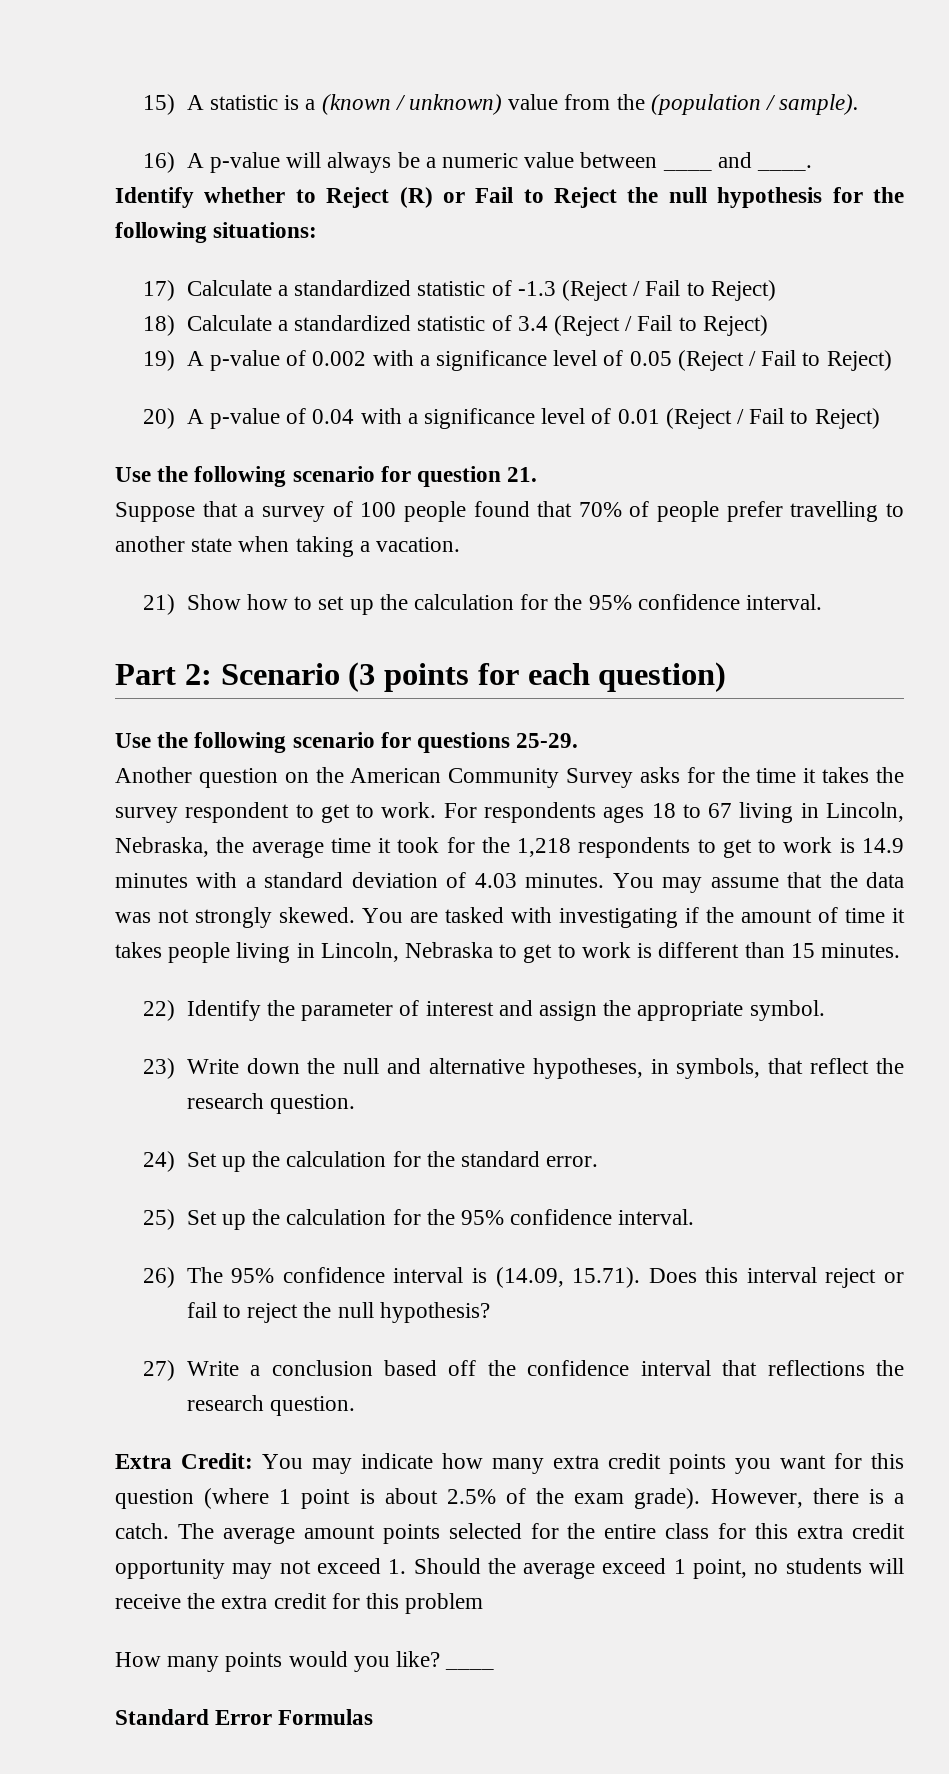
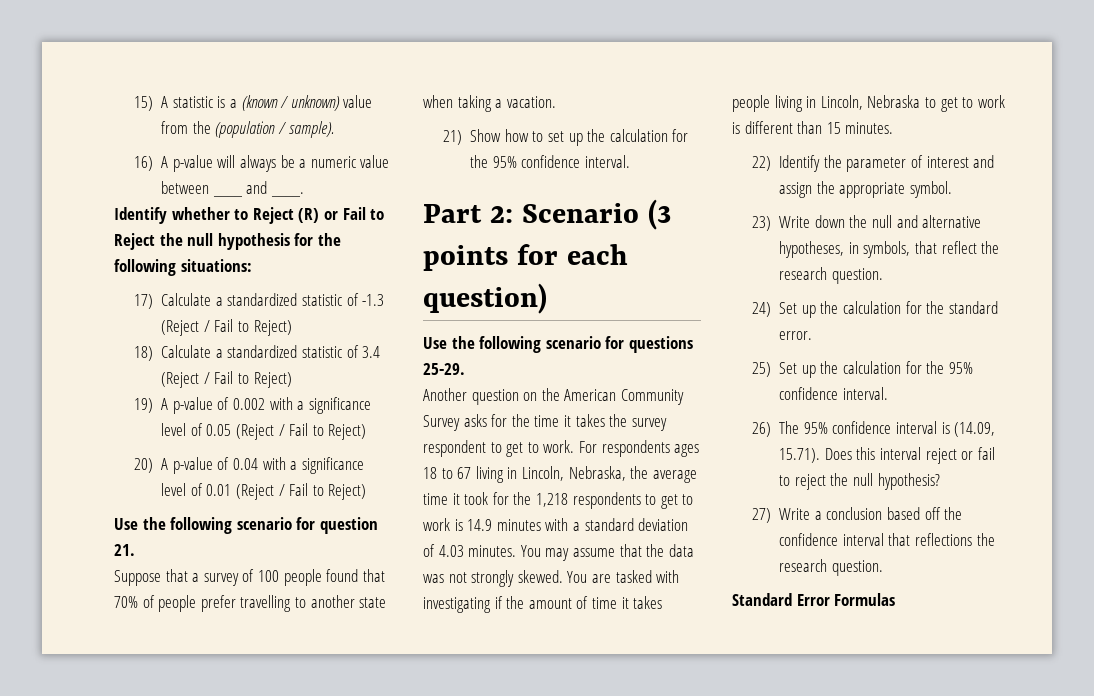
[115,1453,904,1474] [115,1488,904,1509] [115,1523,905,1544] [115,1558,904,1579] [115,1593,484,1614] [115,1651,441,1672] [445,1667,495,1670] // Extra Credit: You may indicate how many extra credit points you want for this question (where 1 point is about 2.5% of the exam grade). However, there is a catch. The average amount points selected for the entire class for this extra credit opportunity may not exceed 1. Should the average exceed 1 point, no students will receive the extra credit for this problem // How many points would you like? ____ -> (883, 568) none

